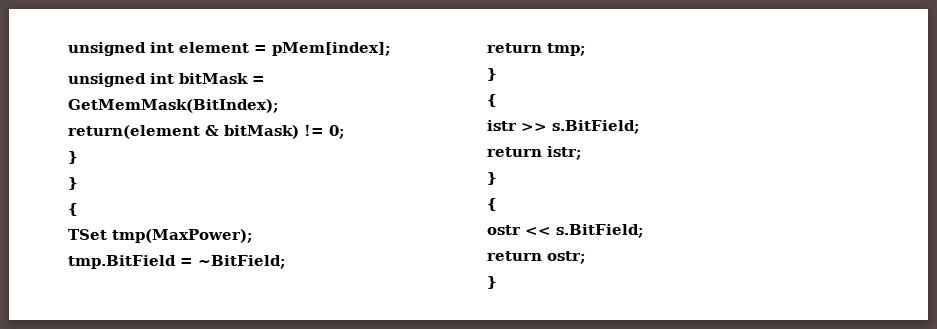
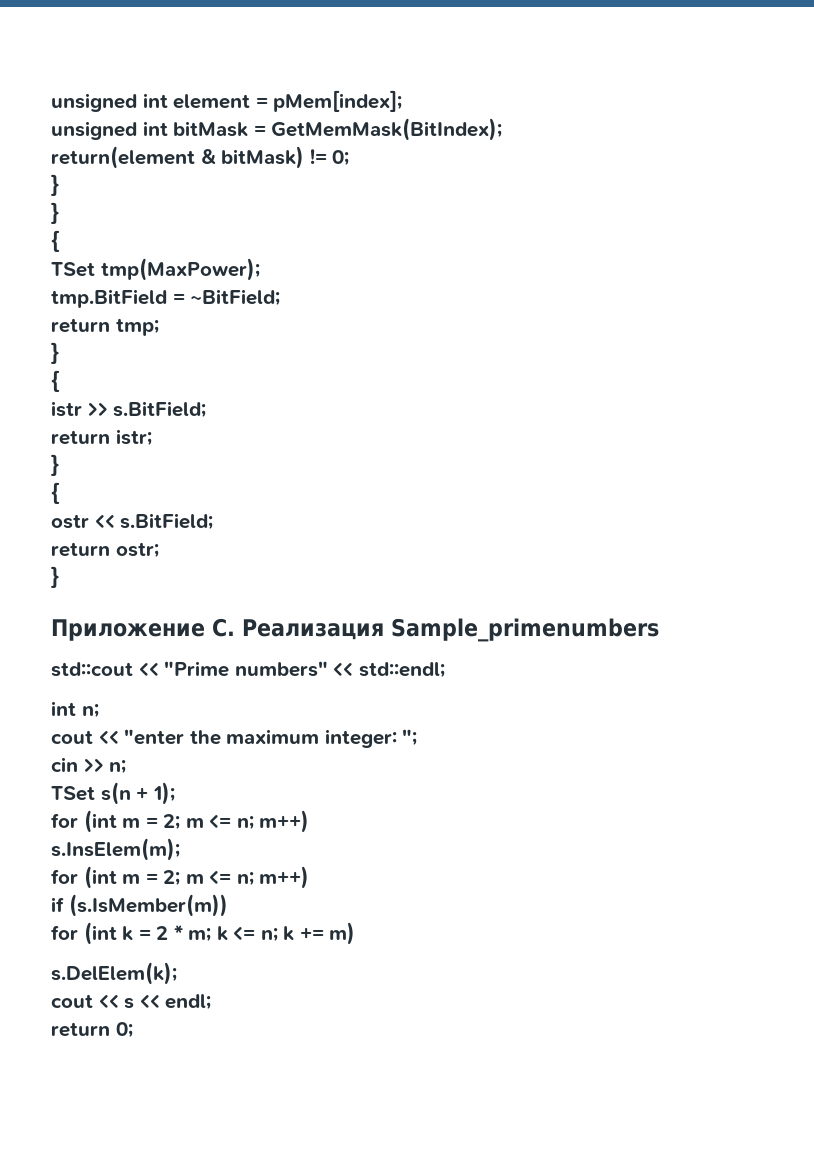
(497, 282) none -> [51,618,659,642] [51,661,445,678] [51,701,99,718] [51,729,418,748] [51,757,127,774] [51,782,175,805] [51,810,310,833] [51,838,180,861] [51,866,310,889] [51,894,228,917] [51,922,356,945] [51,962,177,985] [51,994,212,1010] [51,1022,133,1038] // Приложение С. Реализация Sample_primenumbers // std::cout << "Prime numbers" << std::endl; // int n; // cout << "enter the maximum integer: "; // cin >> n; // TSet s(n + 1); // for (int m = 2; m <= n; m++) // s.InsElem(m); // for (int m = 2; m <= n; m++) // if (s.IsMember(m)) // for (int k = 2 * m; k <= n; k += m) // s.DelElem(k); // cout << s << endl; // return 0;

